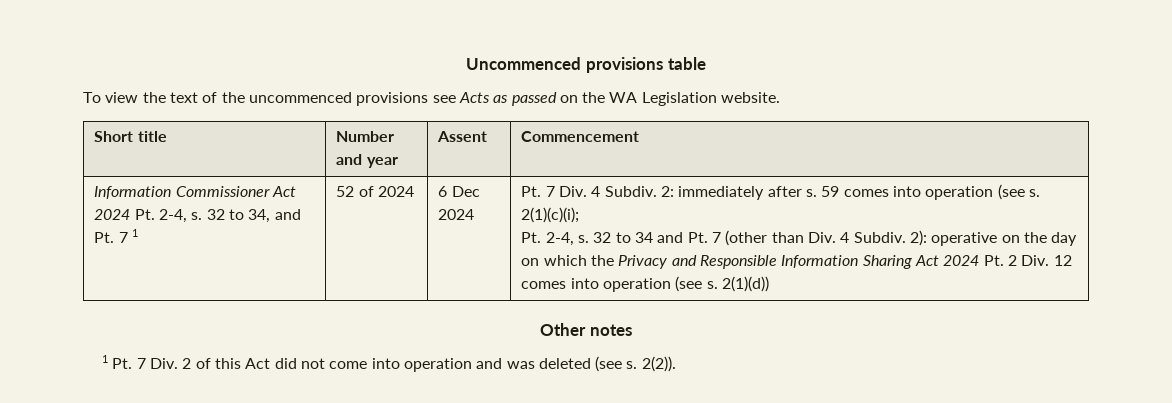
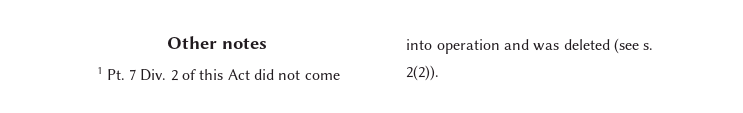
[466,57,706,73] [83,92,781,106] [94,131,167,142] [336,131,395,142] [336,154,398,168] [437,131,488,142] [521,131,640,142] [94,186,297,199] [94,209,301,223] [94,229,139,243] [336,186,415,197] [438,186,480,197] [438,209,475,220] [521,184,1040,200] [521,207,580,223] [521,230,1078,246] [521,255,1072,269] [521,276,769,292] Uncommenced provisions table // To view the text of the uncommenced provisions see Acts as passed on the WA Legislation website. // Short title | Number and year | Assent | Commencement // Information Commissioner Act 2024 Pt. 2-4, s. 32 to 34, and Pt. 7 1 | 52 of 2024 | 6 Dec 2024 | Pt. 7 Div. 4 Subdiv. 2: immediately after s. 59 comes into operation (see s. 2(1)(c)(i); // Pt. 2-4, s. 32 to 34 and Pt. 7 (other than Div. 4 Subdiv. 2): operative on the day on which the Privacy and Responsible Information Sharing Act 2024 Pt. 2 Div. 12 comes into operation (see s. 2(1)(d)) // -> (167, 42) none

